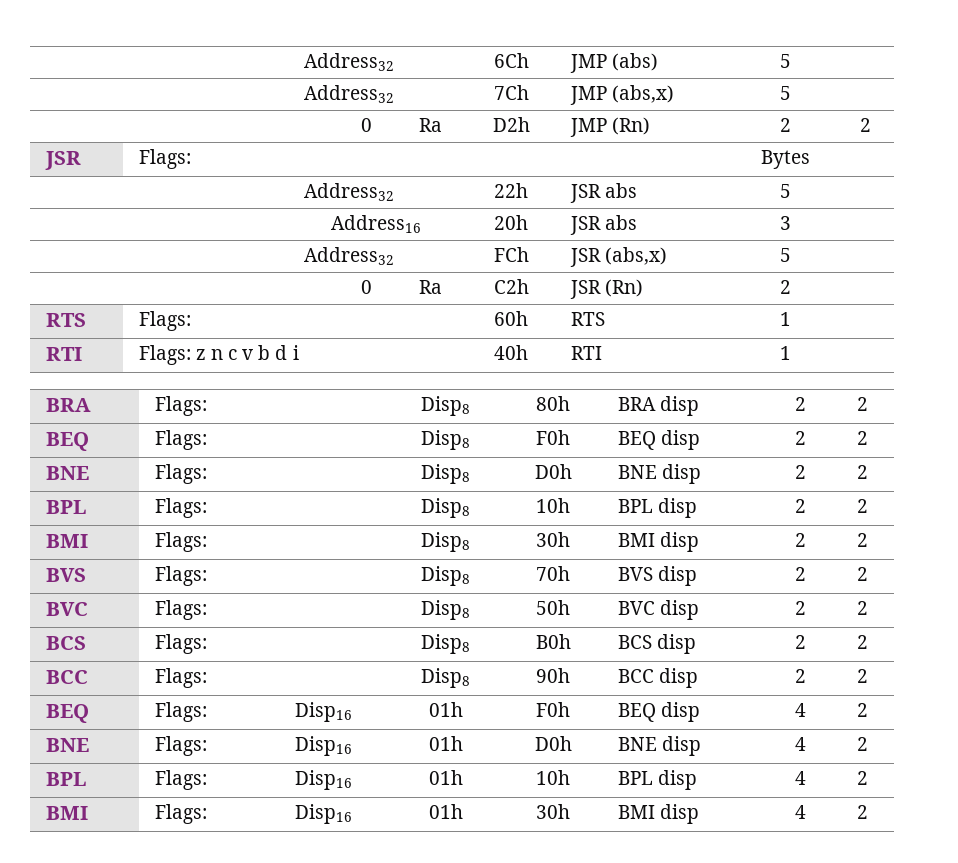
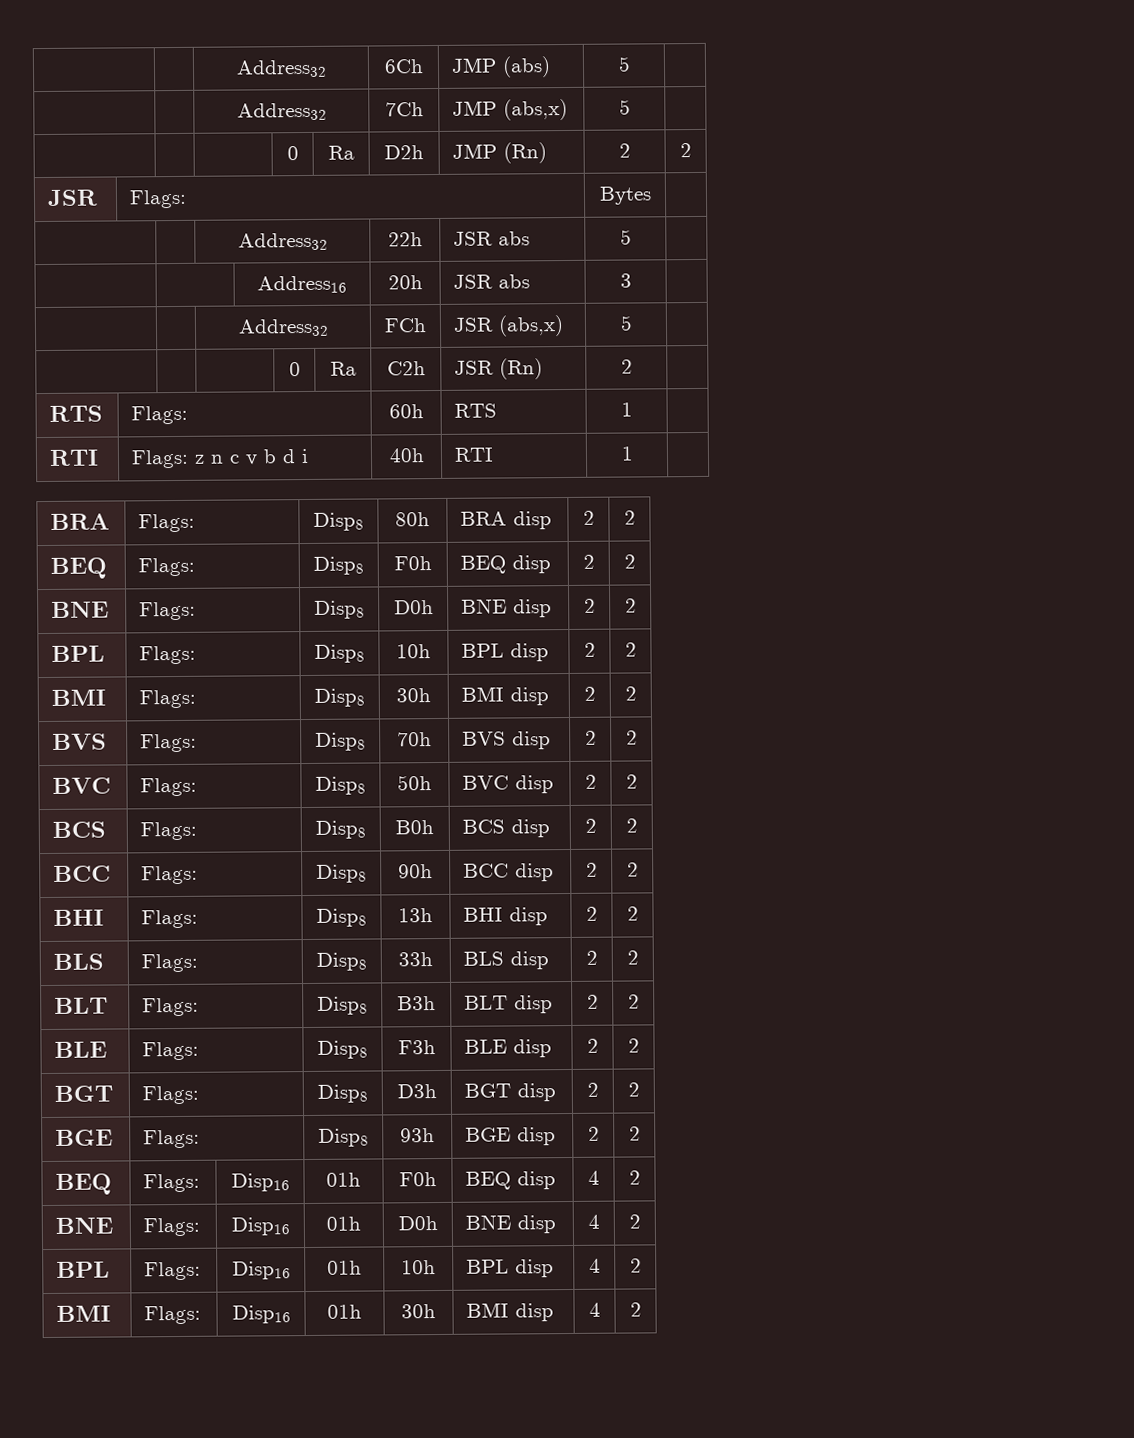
(868, 676) none -> [53,909,105,926] [141,909,199,929] [316,908,367,927] [398,908,433,923] [463,907,549,926] [585,906,598,921] [626,906,639,921] [53,953,105,970] [141,953,199,973] [316,952,367,971] [398,952,433,967] [463,951,550,970] [585,950,598,965] [626,950,639,965] [54,997,109,1014] [142,997,200,1017] [317,996,368,1015] [397,996,436,1011] [464,995,554,1014] [586,994,599,1009] [627,994,640,1009] [54,1041,108,1058] [142,1041,200,1061] [317,1040,368,1059] [397,1040,436,1055] [464,1039,553,1058] [586,1038,599,1053] [627,1038,640,1053] [54,1085,114,1102] [142,1085,200,1105] [317,1084,368,1103] [396,1084,437,1099] [464,1083,557,1102] [586,1082,599,1097] [627,1082,640,1097] [55,1129,114,1146] [143,1129,201,1149] [318,1128,369,1147] [400,1128,435,1143] [465,1127,557,1146] [587,1126,600,1141] [628,1126,641,1141] // BHI | Flags: | Disp8 | 13h | BHI disp | 2 | 2 // BLS | Flags: | Disp8 | 33h | BLS disp | 2 | 2 // BLT | Flags: | Disp8 | B3h | BLT disp | 2 | 2 // BLE | Flags: | Disp8 | F3h | BLE disp | 2 | 2 // BGT | Flags: | Disp8 | D3h | BGT disp | 2 | 2 // BGE | Flags: | Disp8 | 93h | BGE disp | 2 | 2

